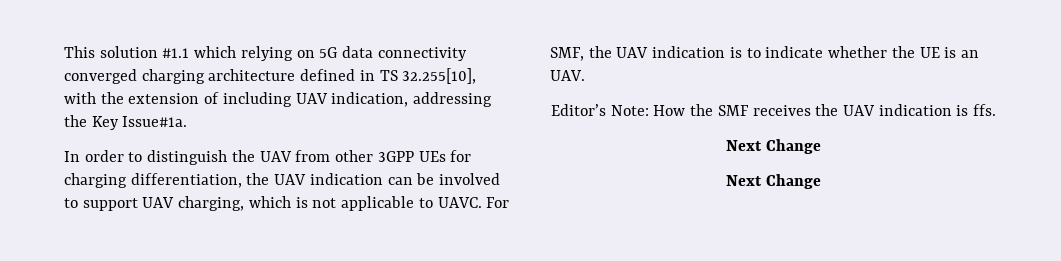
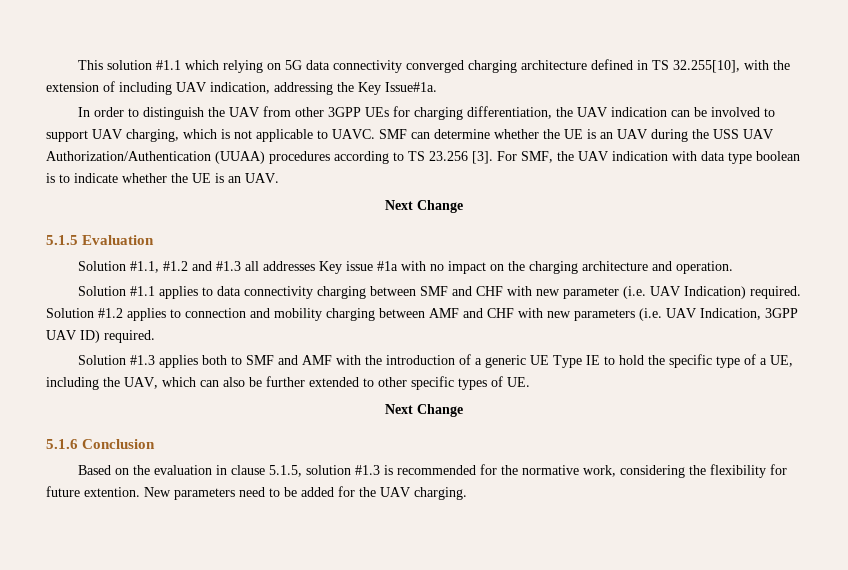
(482, 202) none -> [379,129,773,142] [46,151,493,164] SMF can determine whether the UE is an UAV during the USS UAV Authorization/Authentication (UUAA) procedures according to TS 23.256 [3].
(726, 52) none -> [672,151,800,164] with data type boolean
[550,104,997,116] [726,139,821,154] [726,174,821,189] Editor’s Note: How the SMF receives the UAV indication is ffs. // Next Change // Next Change -> [385,200,463,213] [46,235,155,245] [77,261,733,274] [77,286,801,299] [46,308,798,321] [46,330,155,343] [77,354,793,368] [46,376,530,390] [385,404,463,417] [46,439,156,449] [77,464,787,478] [46,486,467,500] Next Change // 5.1.5 Evaluation // Solution #1.1, #1.2 and #1.3 all addresses Key issue #1a with no impact on the charging architecture and operation. // Solution #1.1 applies to data connectivity charging between SMF and CHF with new parameter (i.e. UAV Indication) required. Solution #1.2 applies to connection and mobility charging between AMF and CHF with new parameters (i.e. UAV Indication, 3GPP UAV ID) required. // Solution #1.3 applies both to SMF and AMF with the introduction of a generic UE Type IE to hold the specific type of a UE, including the UAV, which can also be further extended to other specific types of UE. // Next Change // 5.1.6 Conclusion // Based on the evaluation in clause 5.1.5, solution #1.3 is recommended for the normative work, considering the flexibility for future extention. New parameters need to be added for the UAV charging.

